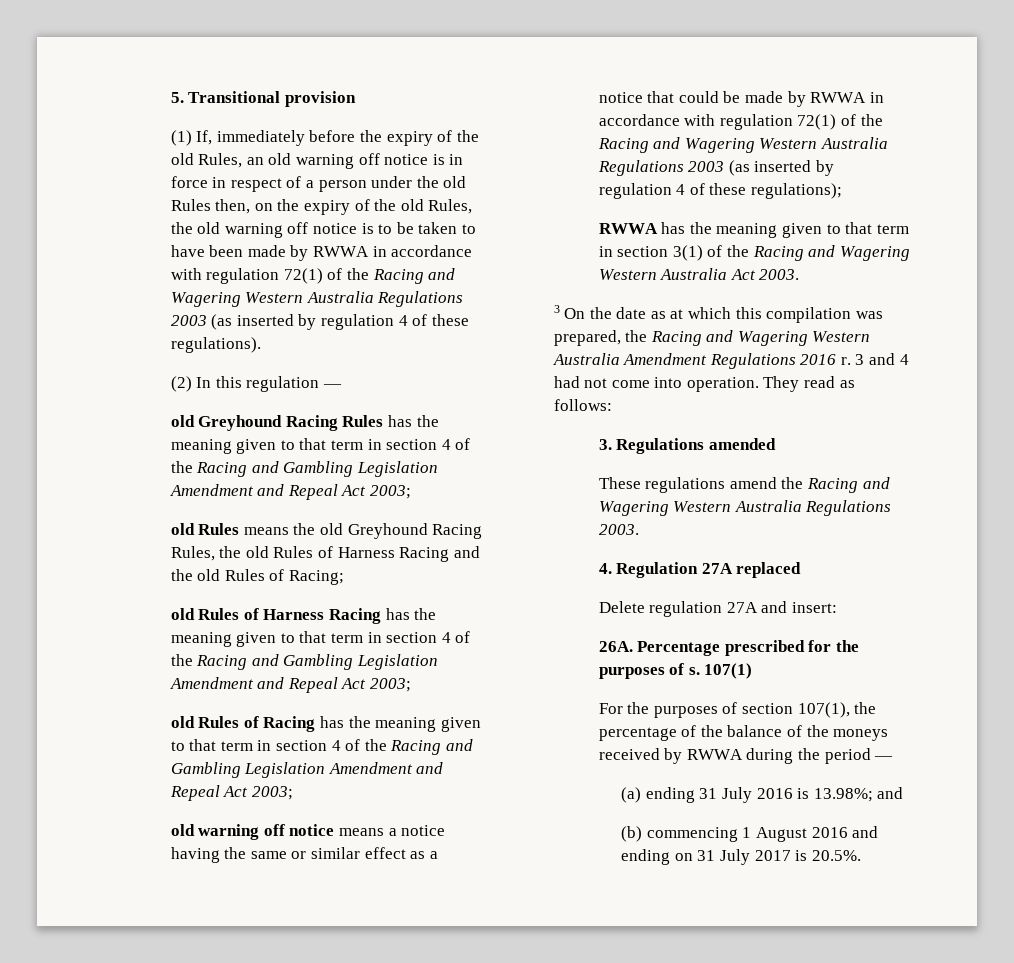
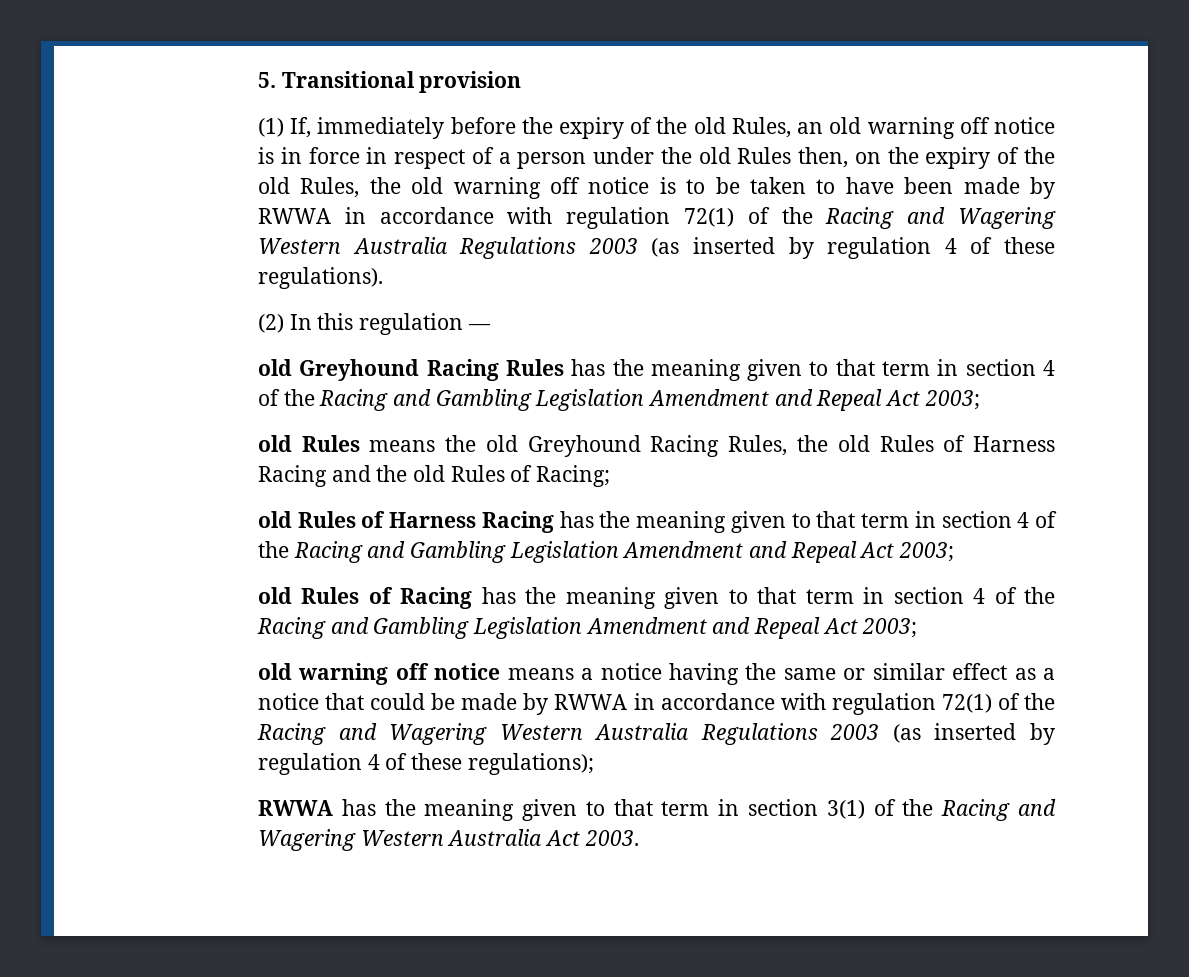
[553,305,883,323] [553,330,871,346] [552,353,909,369] [553,376,855,392] [553,399,612,411] [598,438,776,454] [598,477,890,493] [598,500,892,516] [598,524,639,535] [598,562,802,578] [598,601,837,617] [598,640,859,656] [598,663,753,679] [598,702,877,718] [598,725,889,741] [598,748,894,764] [621,787,904,803] [621,826,879,842] [621,849,861,865] // 3 On the date as at which this compilation was prepared, the Racing and Wagering Western Australia Amendment Regulations 2016 r. 3 and 4 had not come into operation. They read as follows: // 3. Regulations amended // These regulations amend the Racing and Wagering Western Australia Regulations 2003. // 4. Regulation 27A replaced // Delete regulation 27A and insert: // 26A. Percentage prescribed for the purposes of s. 107(1) // For the purposes of section 107(1), the percentage of the balance of the moneys received by RWWA during the period — // (a) ending 31 July 2016 is 13.98%; and // (b) commencing 1 August 2016 and ending on 31 July 2017 is 20.5%. -> (639, 838) none

